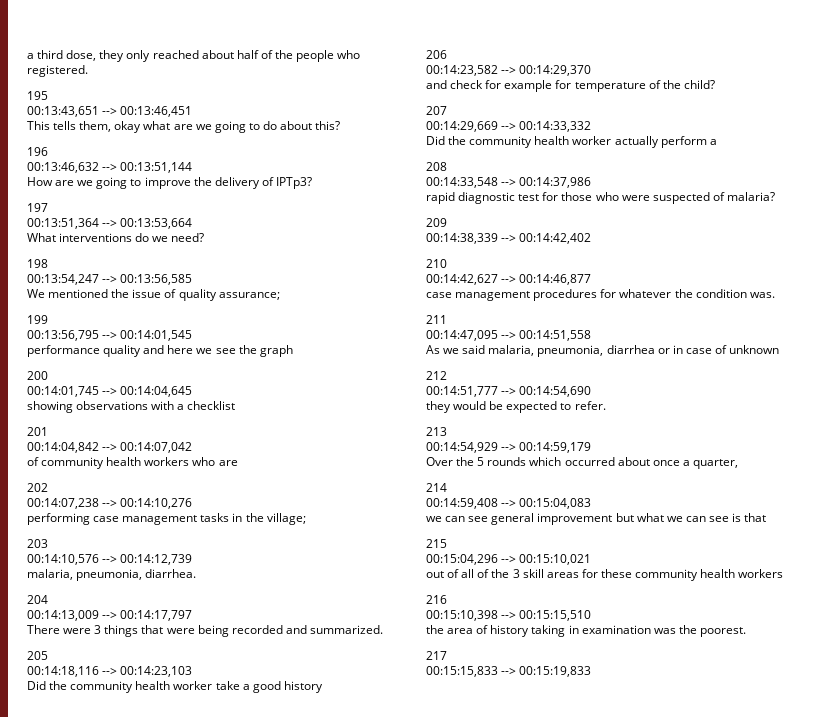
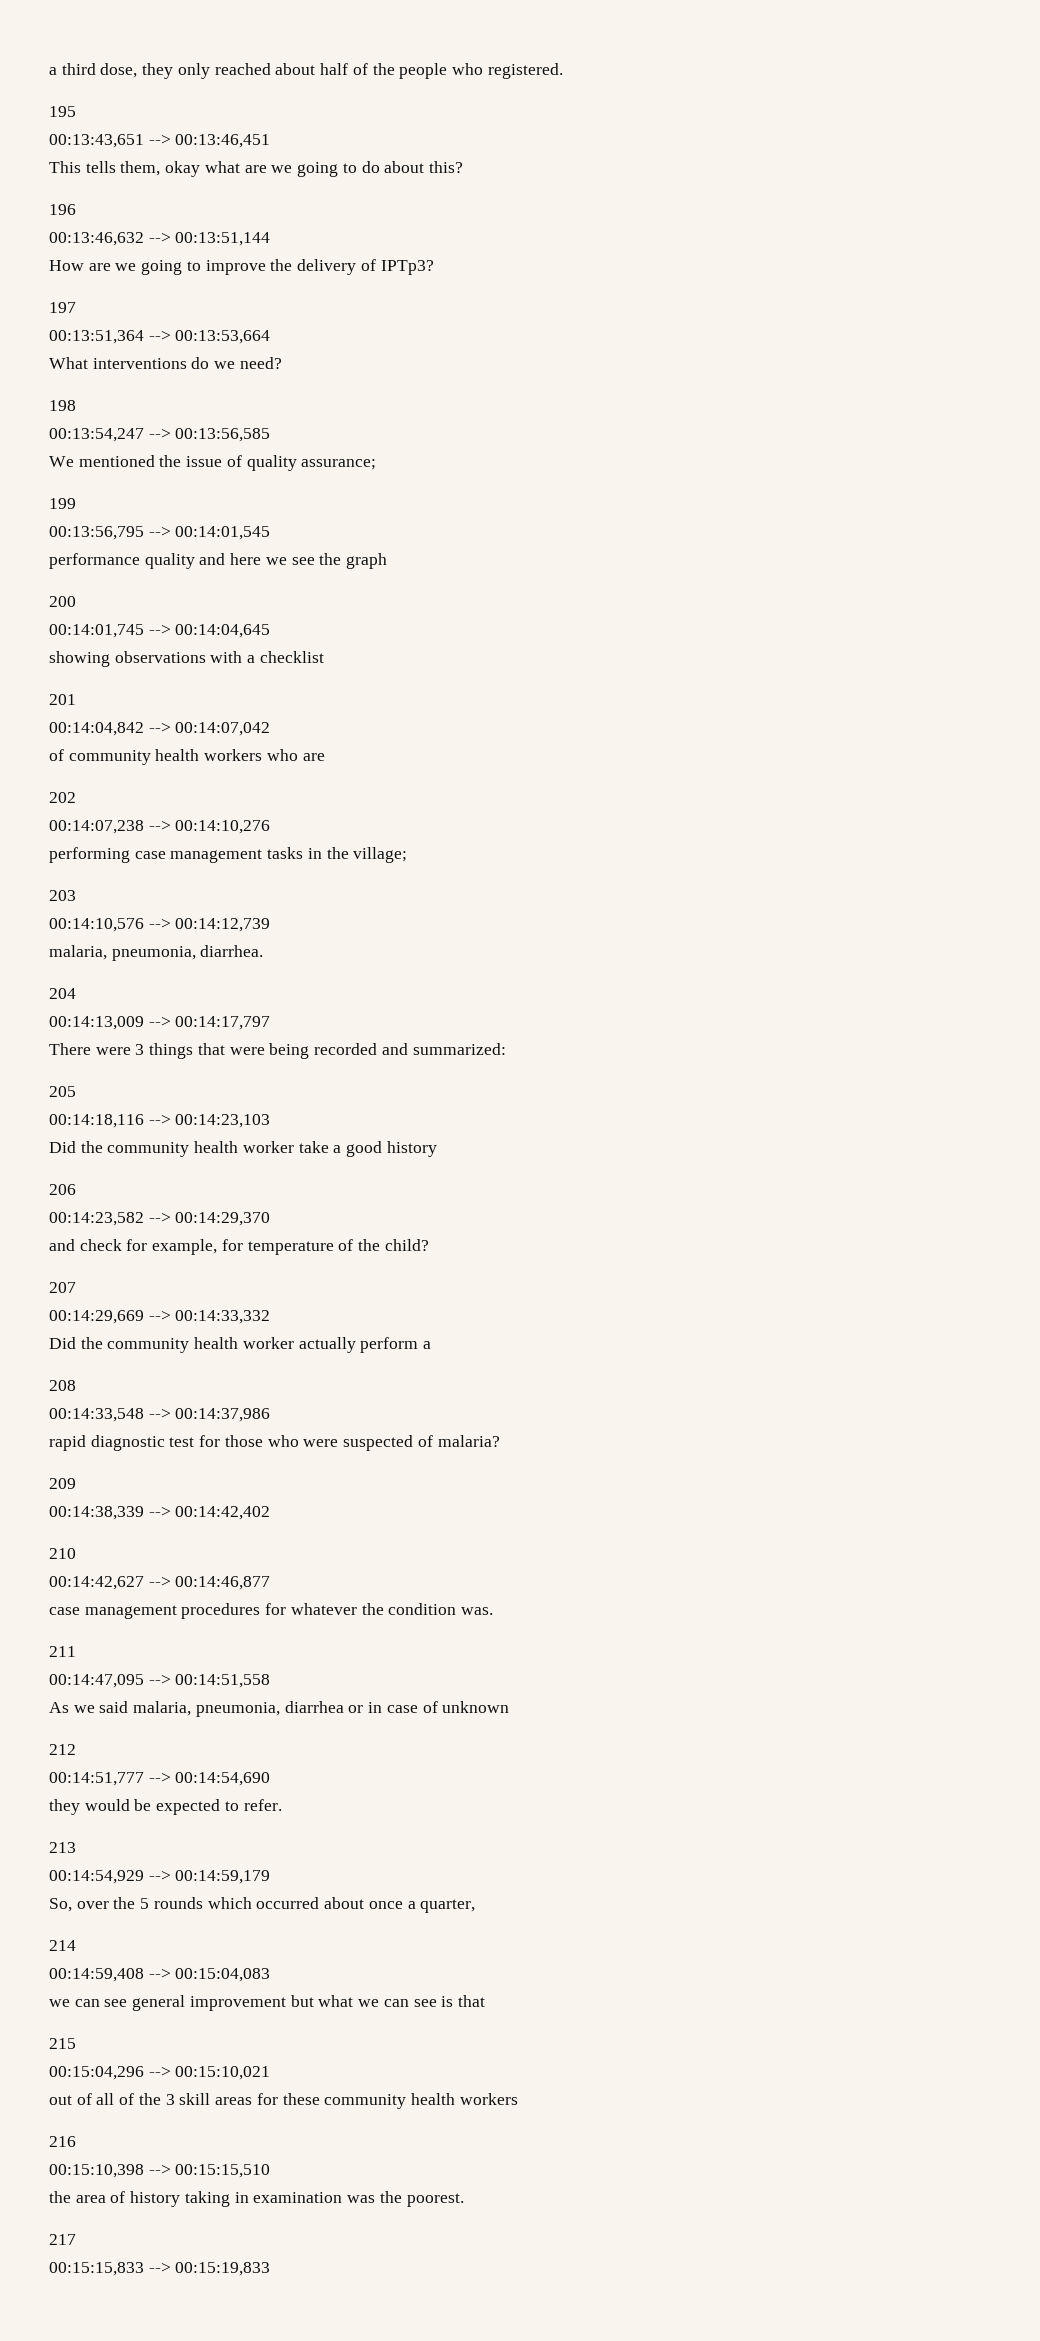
[309,625,383,634] summarized. -> [412,1043,506,1055] summarized:
[504,80,553,92] example -> [152,1239,218,1255] example,
[426,457,453,466] Over -> [49,1898,109,1912] So, over

